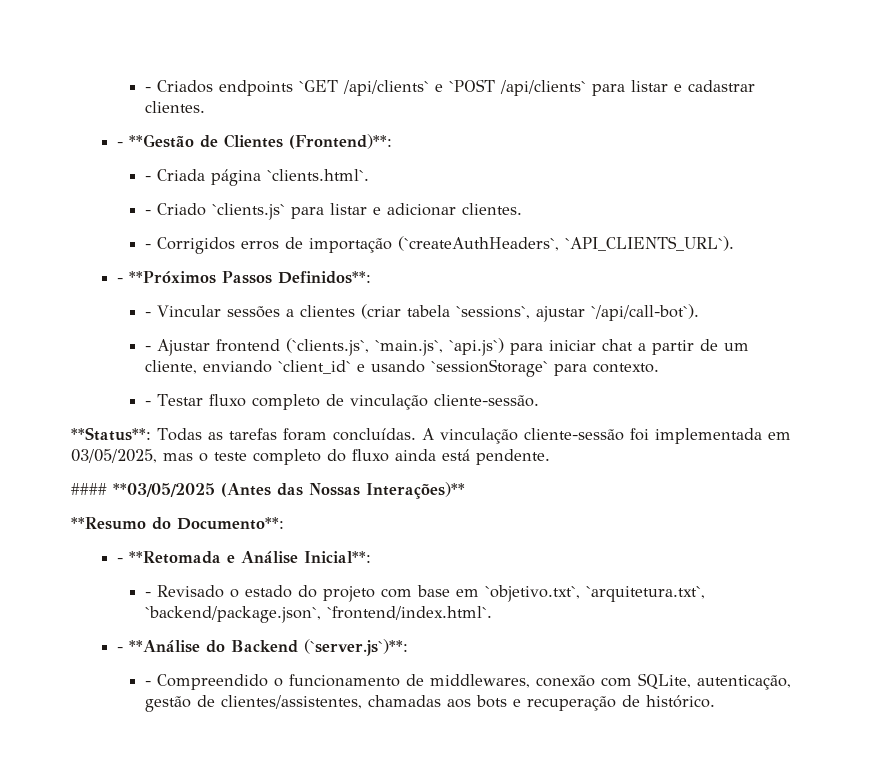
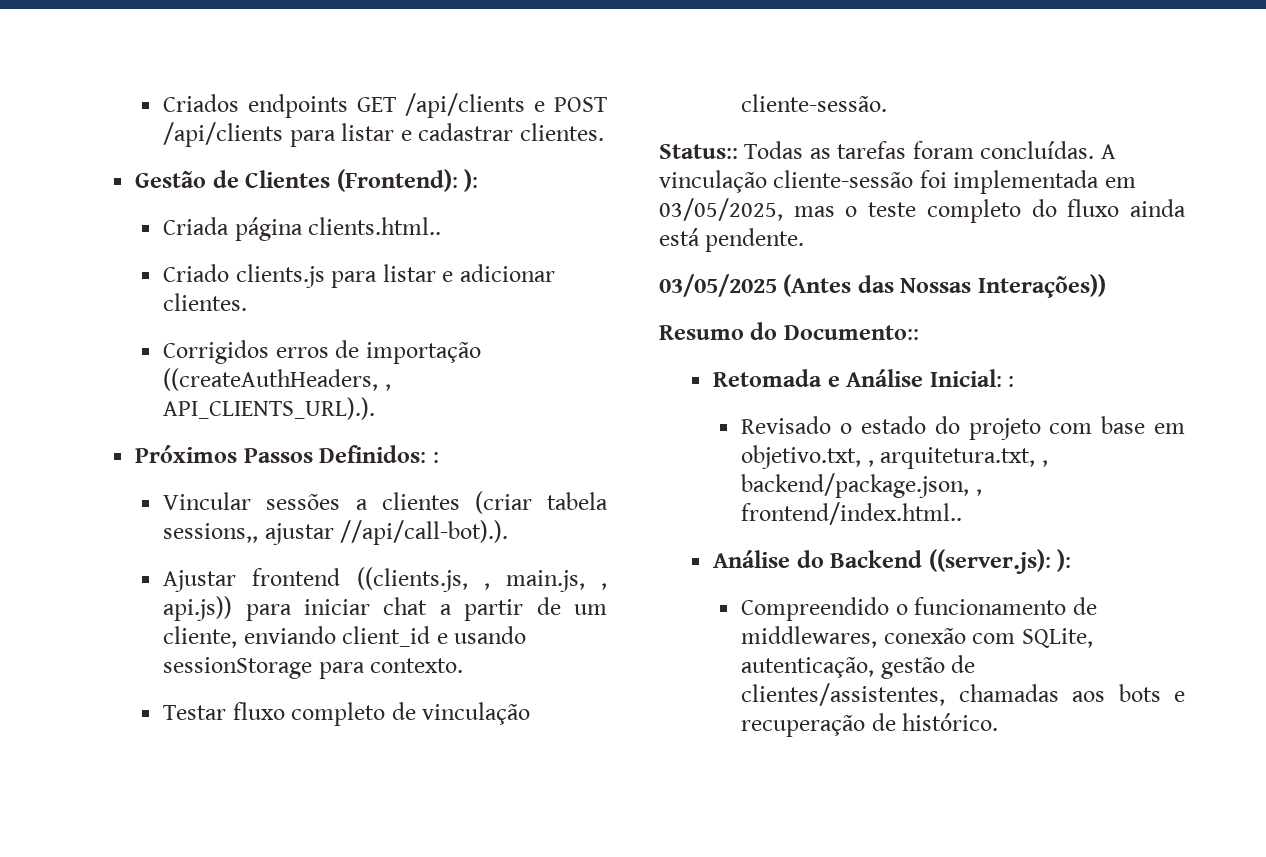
[145,87,152,92] - -> (163, 103) none
[299,79,587,96] `GET /api/clients` e `POST /api/clients` -> [357,93,607,118] [163,122,284,147] GET /api/clients e POST /api/clients
[117,134,393,149] [145,169,370,186] [145,203,286,220] - **Gestão de Clientes (Frontend)**: // - Criada página `clients.html`. // - Criado `clients.js` -> [135,169,479,192] [163,217,442,241] [163,264,325,288] Gestão de Clientes (Frontend): ): // Criada página clients.html.. // Criado clients.js
[145,244,152,249] - -> (248, 302) none
[398,236,735,251] [117,271,372,284] [145,312,152,317] (`createAuthHeaders`, `API_CLIENTS_URL`). // - **Próximos Passos Definidos**: // - -> [163,368,391,391] [163,397,376,420] [135,445,439,463] ((createAuthHeaders, , API_CLIENTS_URL).). // Próximos Passos Definidos: : //
[456,304,700,322] [145,338,505,356] `sessions`, ajustar `/api/call-bot`). // - Ajustar frontend (`clients.js`, `main.js`, `api.js`) -> [163,520,509,545] [163,567,607,592] [163,596,233,621] sessions,, ajustar //api/call-bot).). // Ajustar frontend ((clients.js, , main.js, , api.js))
[278,360,352,374] `client_id` -> [342,626,431,647] client_id
[431,359,549,377] `sessionStorage` -> [163,657,313,679] sessionStorage
[145,401,152,406] - -> (464, 665) none
[71,427,151,441] **Status**: -> [659,144,738,159] Status::
[71,483,215,497] #### **03/05/2025 -> [659,274,777,297] 03/05/2025
[366,482,465,499] [71,517,284,530] [117,551,372,564] [145,592,152,597] Interações)** // **Resumo do Documento**: // - **Retomada e Análise Inicial**: // - -> [977,274,1106,298] [659,322,919,340] [713,369,1015,387] Interações)) // Resumo do Documento:: // Retomada e Análise Inicial: : //
[485,585,706,602] [145,606,493,623] [117,639,409,656] [145,681,152,686] `objetivo.txt`, `arquitetura.txt`, `backend/package.json`, `frontend/index.html`. // - **Análise do Backend (`server.js`)**: // - -> [741,445,1048,469] [741,473,982,498] [741,502,963,525] [713,549,1072,574] objetivo.txt, , arquitetura.txt, , backend/package.json, , frontend/index.html.. // Análise do Backend ((server.js): ): //

